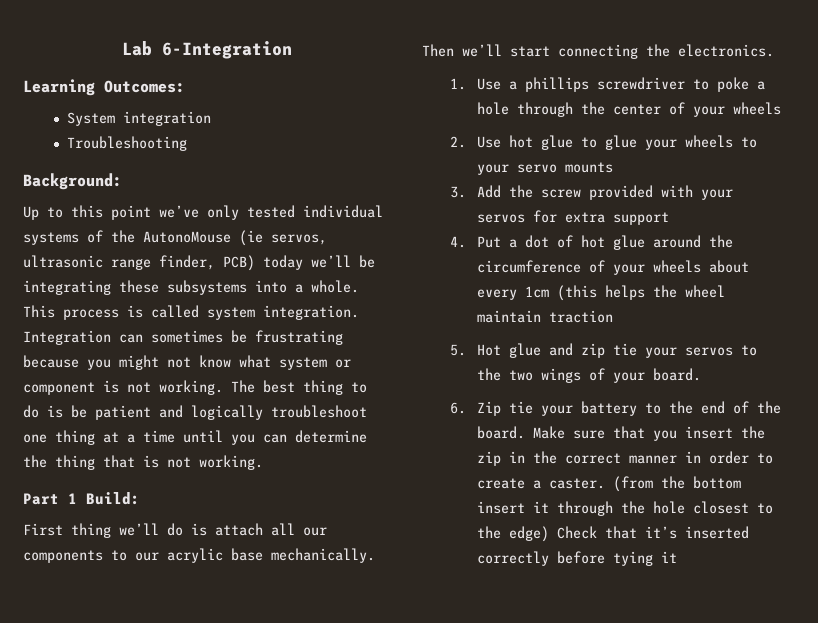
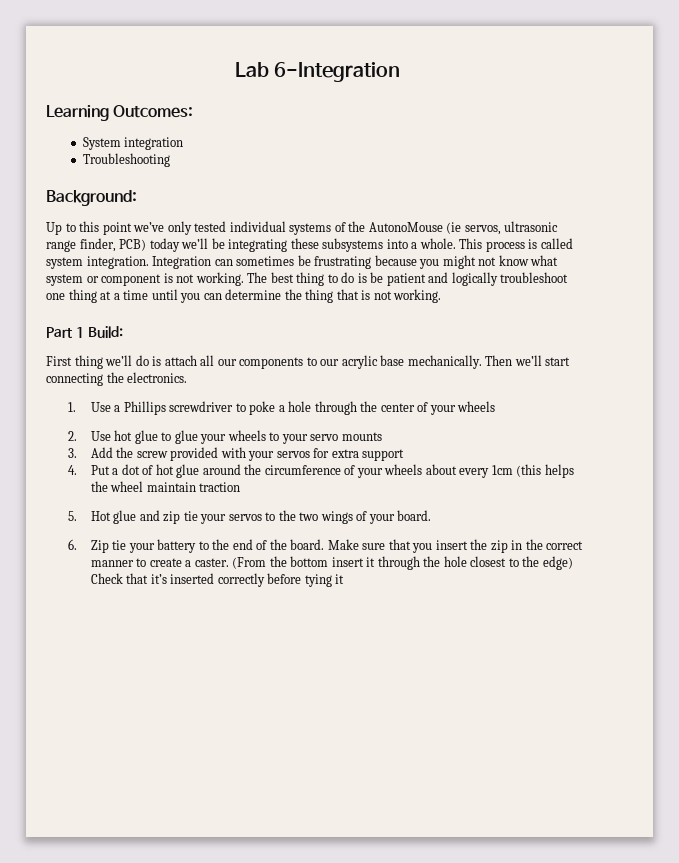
[525,77,590,92] phillips -> [123,401,166,415] Phillips
[685,451,750,464] in order -> (134, 563) none
[613,476,654,492] (from -> [232,557,267,569] (From

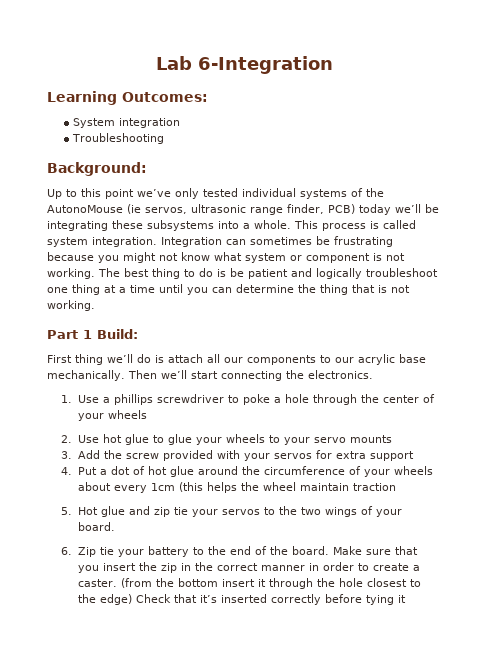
[123,401,166,415] Phillips -> [113,394,153,405] phillips
(134, 563) none -> [308,562,354,571] in order
[232,557,267,569] (From -> [120,578,152,588] (from

